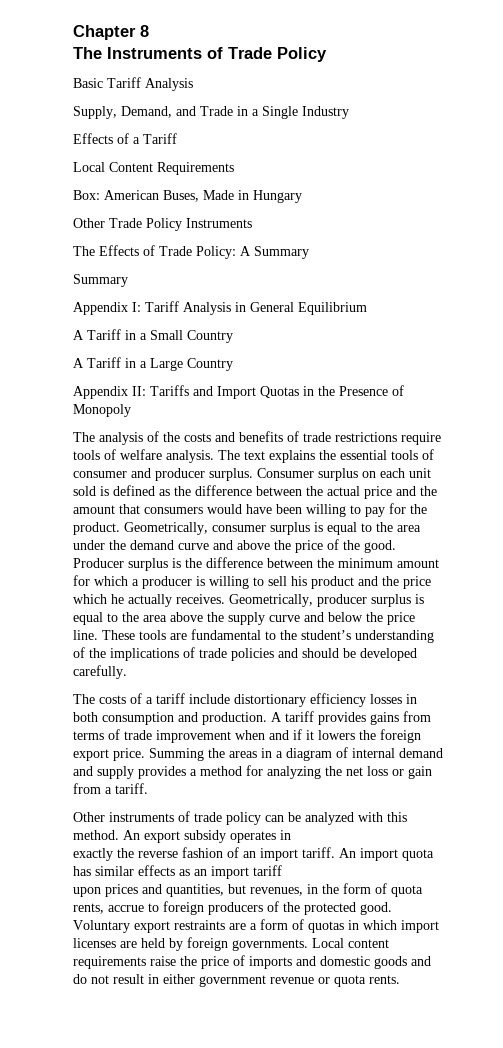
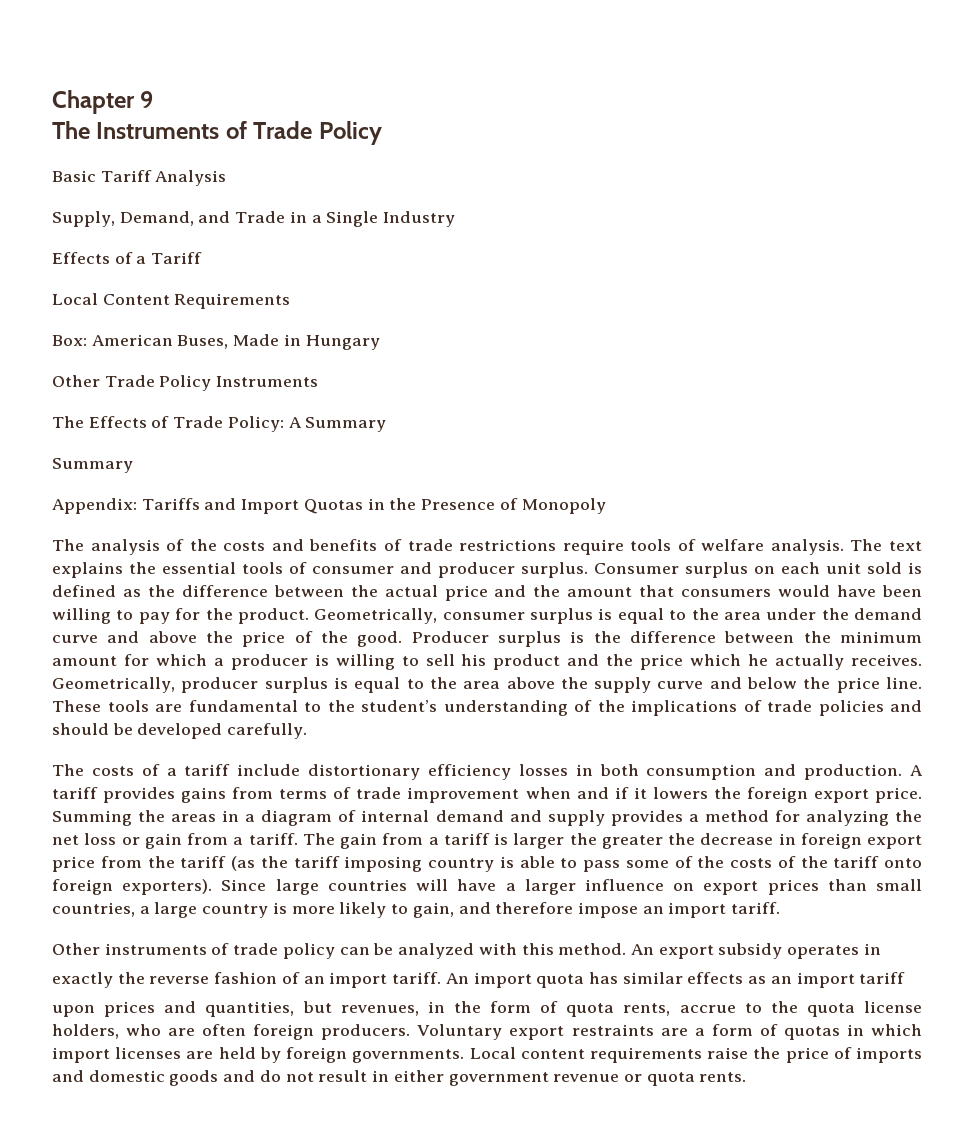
[140,25,149,37] 8 -> [140,91,155,108] 9
[73,301,367,315] [73,329,233,343] [73,357,233,371] [73,386,146,399] Appendix I: Tariff Analysis in General Equilibrium // A Tariff in a Small Country // A Tariff in a Large Country // Appendix II: -> [52,498,137,514] Appendix:
(148, 788) none -> [302,833,922,849] [52,856,922,872] [52,879,922,895] [52,902,781,918] The gain from a tariff is larger the greater the decrease in foreign export price from the tariff (as the tariff imposing country is able to pass some of the costs of the tariff onto foreign exporters). Since large countries will have a larger influence on export prices than small countries, a large country is more likely to gain, and therefore impose an import tariff.
[163,901,392,915] foreign producers of the protected good. -> [770,1001,922,1017] [52,1024,411,1040] the quota license holders, who are often foreign producers.

